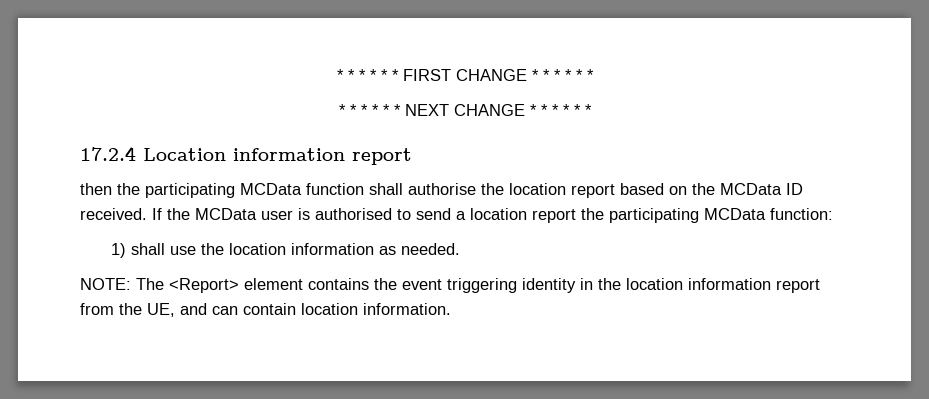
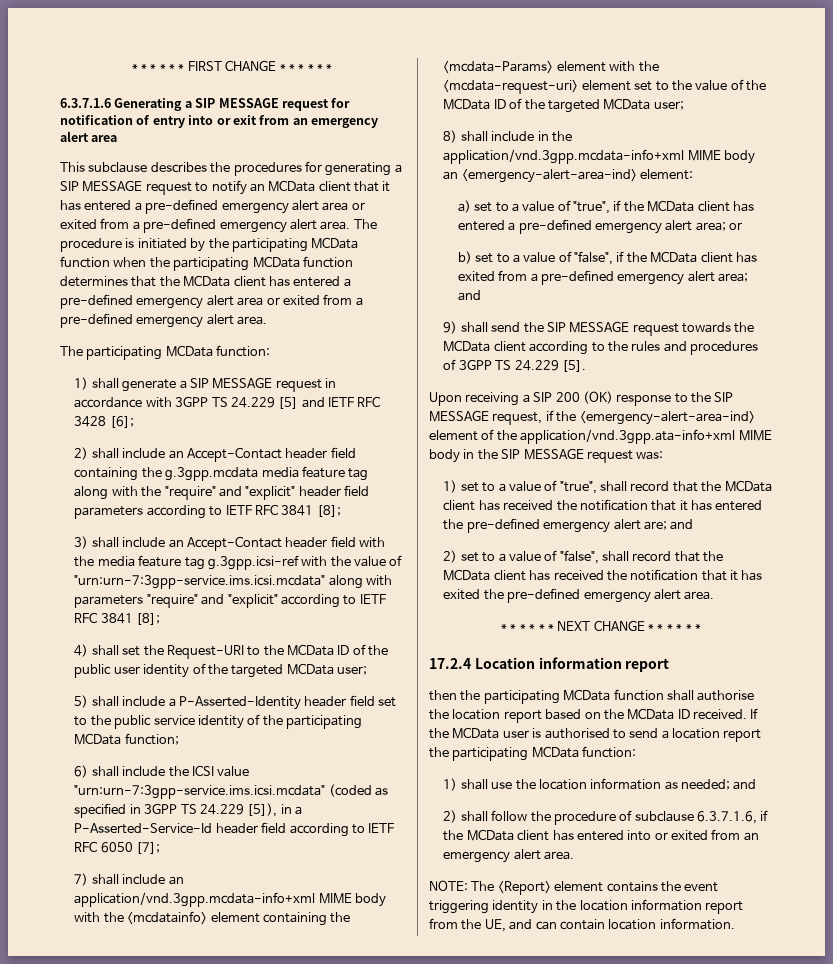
(594, 75) none -> [60,98,351,111] [60,115,378,128] [60,131,118,142] [60,161,402,176] [60,180,391,195] [60,199,365,214] [60,218,377,233] [60,237,359,252] [60,256,353,271] [60,275,351,287] [60,294,363,309] [60,313,268,328] [60,345,271,360] [74,377,337,392] [74,396,381,409] [74,416,134,428] [74,447,356,462] [74,466,369,481] [74,485,370,500] [74,504,341,519] [74,536,386,551] [74,555,403,570] [74,575,393,589] [74,594,386,608] [74,612,161,625] [74,644,389,659] [74,663,368,678] [74,695,397,710] [74,714,363,729] [74,733,179,745] [74,765,250,778] [74,784,389,799] [74,803,303,818] [74,822,395,837] [74,841,161,854] [74,873,184,886] [74,892,387,907] [74,911,351,926] [443,61,659,74] [443,79,767,94] [443,98,684,113] [443,130,572,143] [443,149,756,164] [443,169,694,183] [457,200,754,214] [457,219,743,234] [457,251,757,265] [457,270,749,285] [457,290,481,301] [443,321,755,336] [443,340,759,355] [443,359,586,372] [429,391,734,406] [429,410,755,425] [429,429,772,444] [429,448,664,463] [443,480,772,494] [443,499,763,511] [443,518,694,533] [443,550,724,564] [443,569,763,581] [443,588,715,603] // 6.3.7.1.6 Generating a SIP MESSAGE request for notification of entry into or exit from an emergency alert area // This subclause describes the procedures for generating a SIP MESSAGE request to notify an MCData client that it has entered a pre-defined emergency alert area or exited from a pre-defined emergency alert area. The procedure is initiated by the participating MCData function when the participating MCData function determines that the MCData client has entered a pre-defined emergency alert area or exited from a pre-defined emergency alert area. // The participating MCData function: // 1) shall generate a SIP MESSAGE request in accordance with 3GPP TS 24.229 [5] and IETF RFC 3428 [6]; // 2) shall include an Accept-Contact header field containing the g.3gpp.mcdata media feature tag along with the "require" and "explicit" header field parameters according to IETF RFC 3841 [8]; // 3) shall include an Accept-Contact header field with the media feature tag g.3gpp.icsi-ref with the value of "urn:urn-7:3gpp-service.ims.icsi.mcdata" along with parameters "require" and "explicit" according to IETF RFC 3841 [8]; // 4) shall set the Request-URI to the MCData ID of the public user identity of the targeted MCData user; // 5) shall include a P-Asserted-Identity header field set to the public service identity of the participating MCData function; // 6) shall include the ICSI value "urn:urn-7:3gpp-service.ims.icsi.mcdata" (coded as specified in 3GPP TS 24.229 [5]), in a P-Asserted-Service-Id header field according to IETF RFC 6050 [7]; // 7) shall include an application/vnd.3gpp.mcdata-info+xml MIME body with the <mcdatainfo> element containing the <mcdata-Params> element with the <mcdata-request-uri> element set to the value of the MCData ID of the targeted MCData user; // 8) shall include in the application/vnd.3gpp.mcdata-info+xml MIME body an <emergency-alert-area-ind> element: // a) set to a value of "true", if the MCData client has entered a pre-defined emergency alert area; or // b) set to a value of "false", if the MCData client has exited from a pre-defined emergency alert area; and // 9) shall send the SIP MESSAGE request towards the MCData client according to the rules and procedures of 3GPP TS 24.229 [5]. // Upon receiving a SIP 200 (OK) response to the SIP MESSAGE request, if the <emergency-alert-area-ind> element of the application/vnd.3gpp.ata-info+xml MIME body in the SIP MESSAGE request was: // 1) set to a value of "true", shall record that the MCData client has received the notification that it has entered the pre-defined emergency alert are; and // 2) set to a value of "false", shall record that the MCData client has received the notification that it has exited the pre-defined emergency alert area.
[401,243,461,255] needed. -> [681,779,757,790] [443,810,769,825] [443,829,759,841] [443,849,575,863] needed; and // 2) shall follow the procedure of subclause 6.3.7.1.6, if the MCData client has entered into or exited from an emergency alert area.

